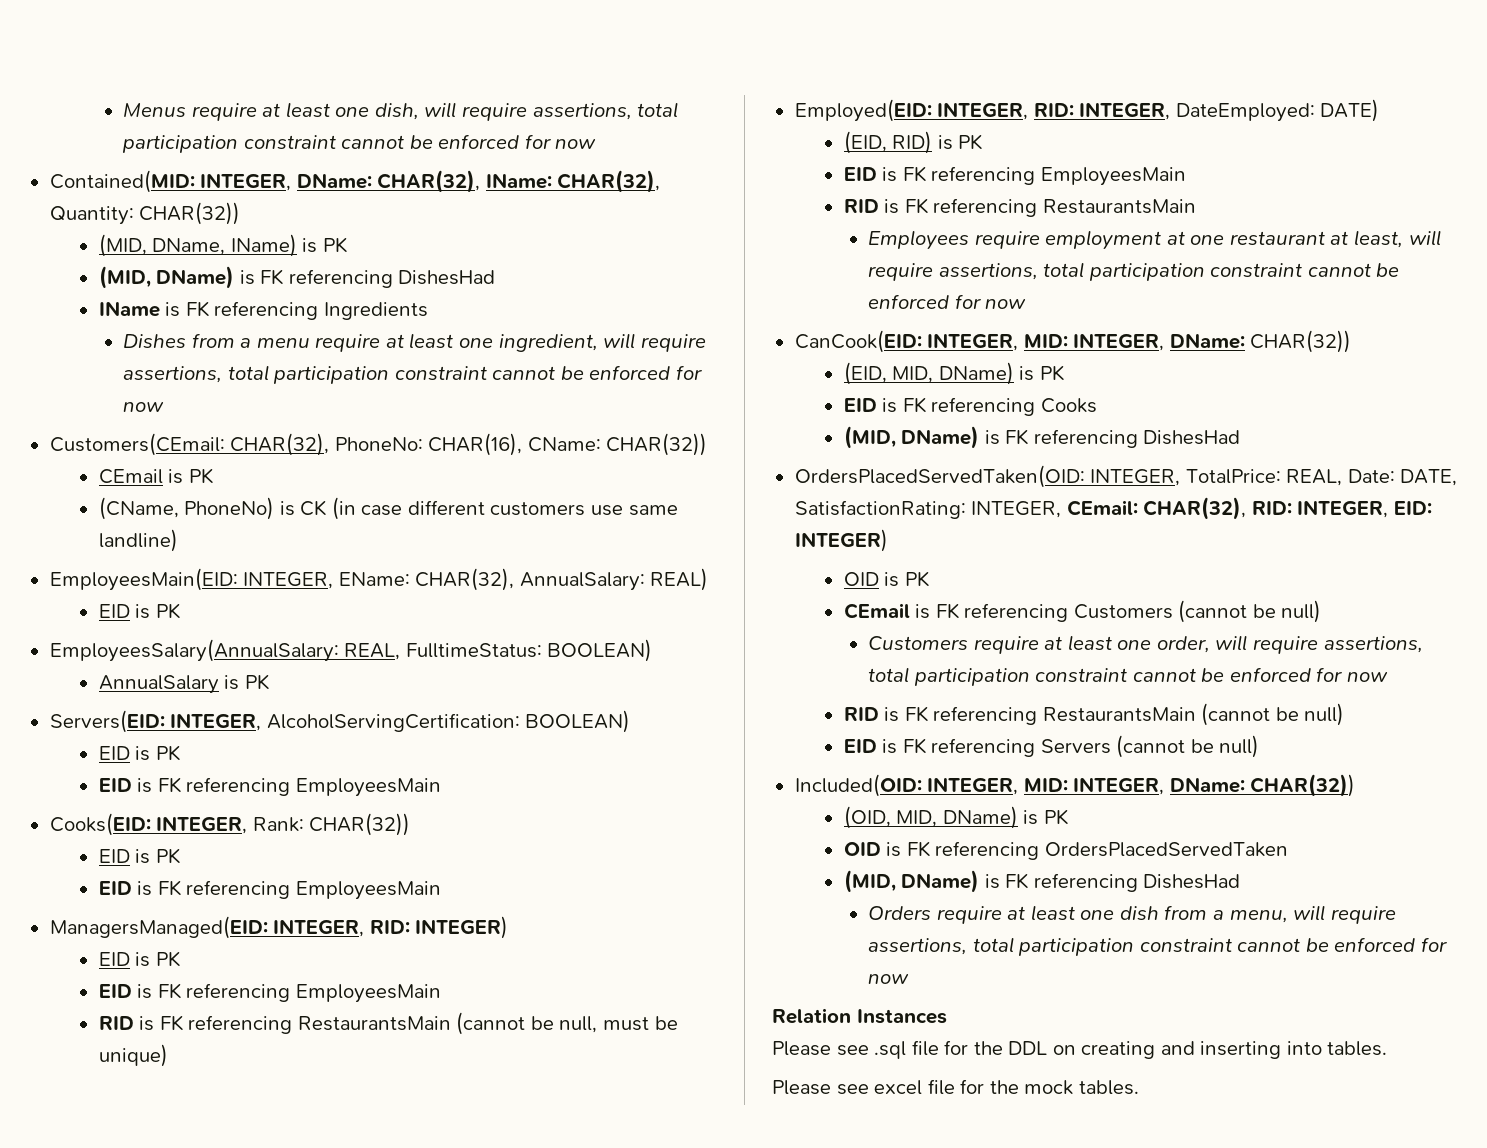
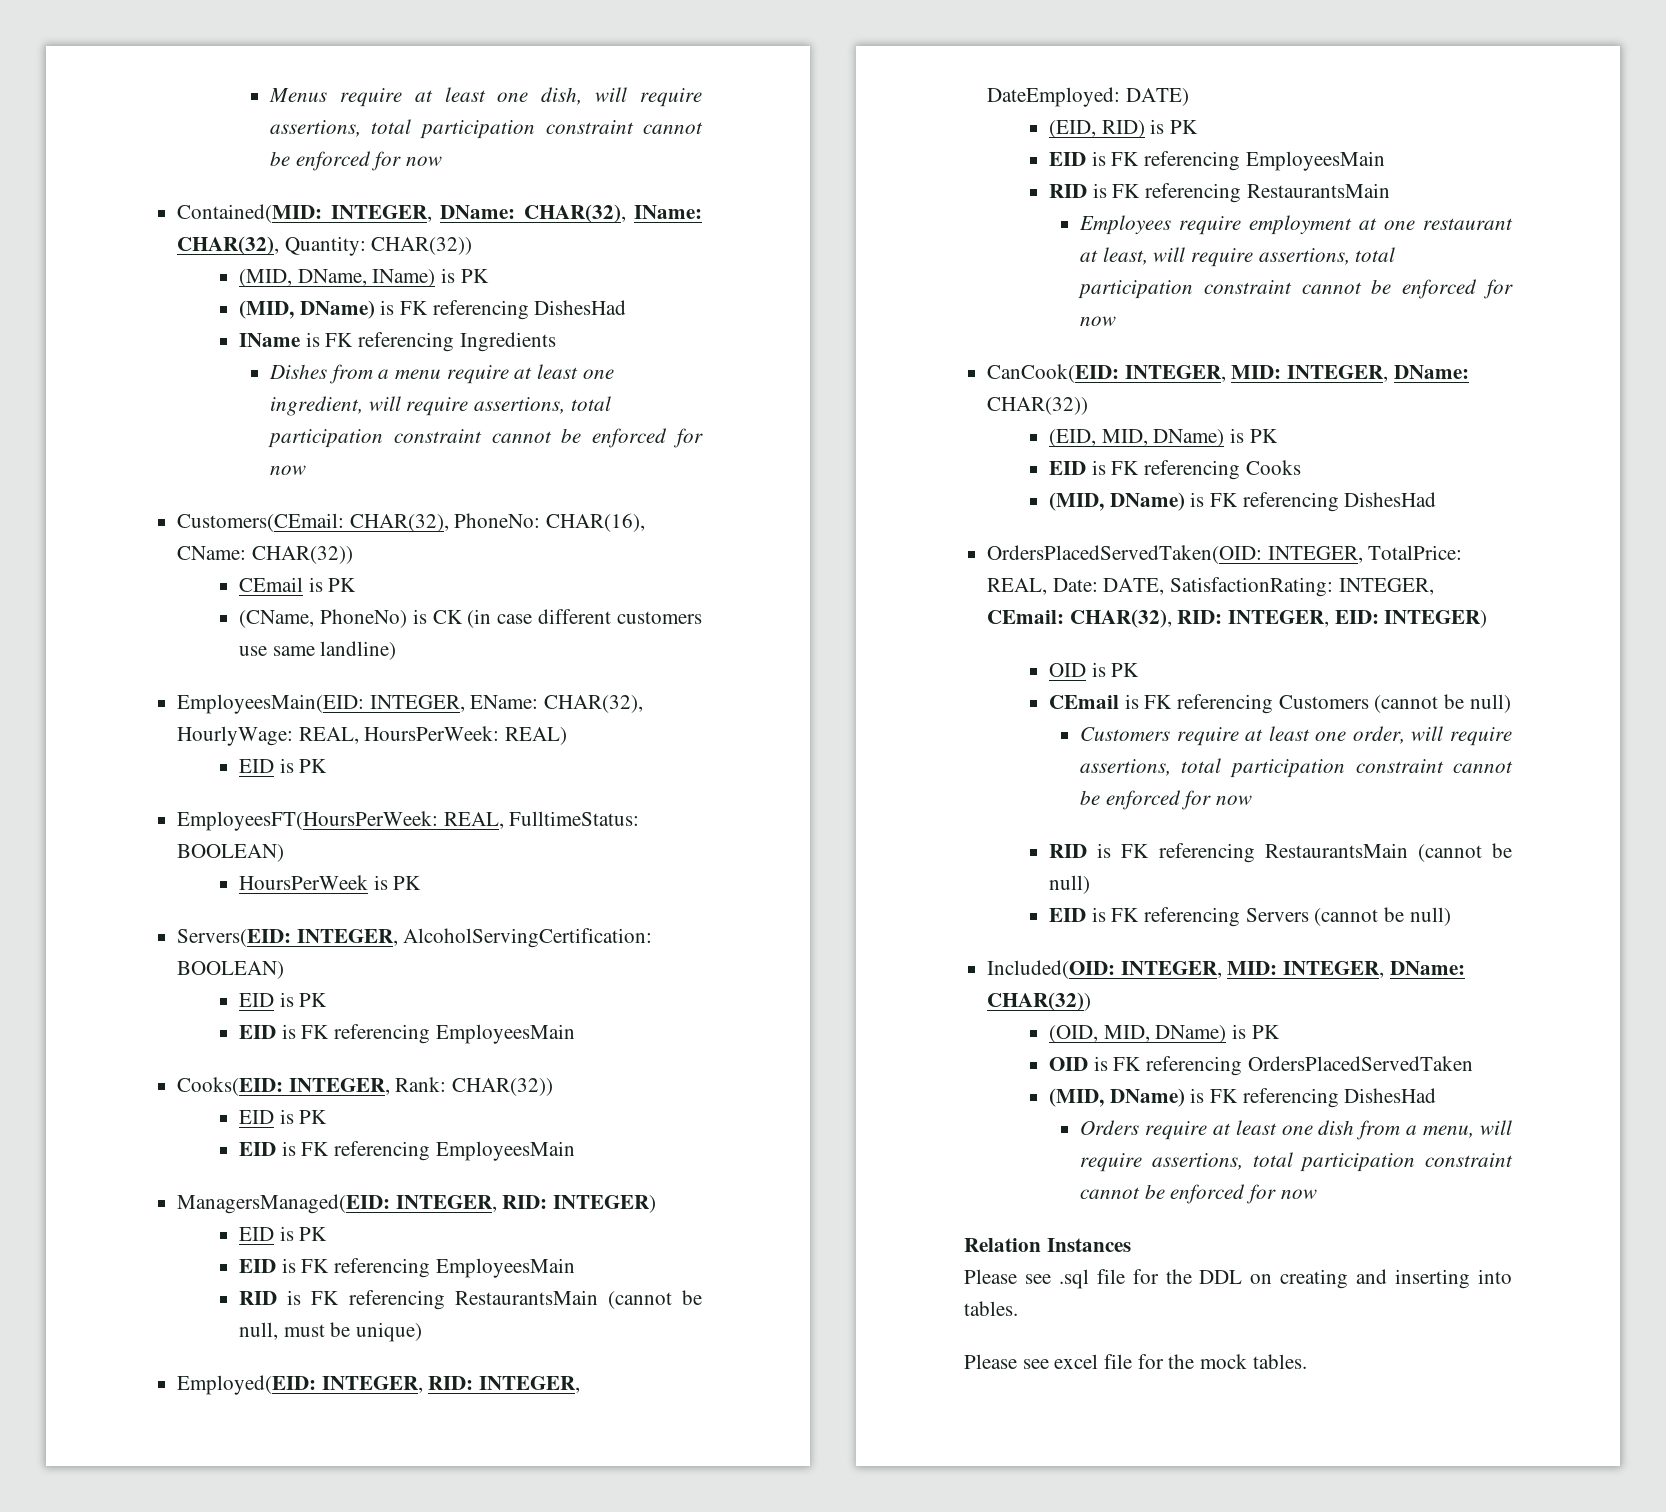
[519,572,645,591] AnnualSalary: -> [177,726,500,746] HourlyWage: REAL, HoursPerWeek:
[49,639,339,662] EmployeesSalary(AnnualSalary: -> [177,811,439,831] EmployeesFT(HoursPerWeek:
[98,675,219,694] AnnualSalary -> [239,875,369,890] HoursPerWeek

